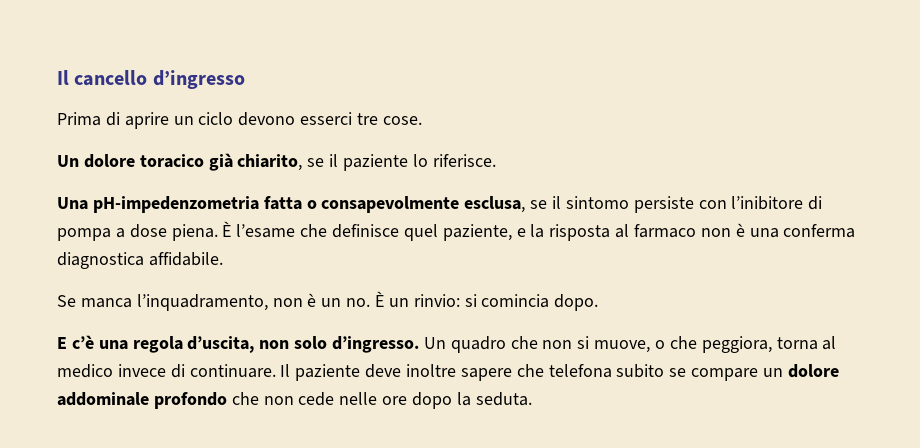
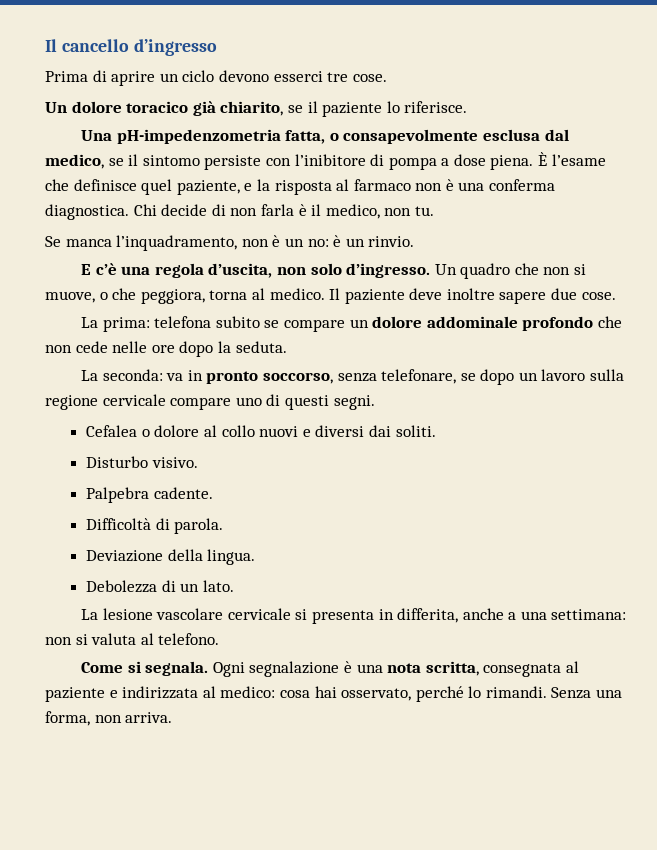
[263,196,302,210] fatta -> [285,130,326,144] fatta,
[464,196,526,213] esclusa, -> [482,129,569,141] [45,154,104,169] esclusa dal medico,
[57,252,223,269] diagnostica affidabile. -> [45,204,434,220] diagnostica. Chi decide di non farla è il medico, non tu.
[346,291,599,311] no. È un rinvio: si comincia dopo. -> [307,235,415,247] no: è un rinvio.
[57,364,276,378] medico invece di continuare. -> [269,288,325,300] medico.
[516,364,544,377] che -> [551,288,616,300] [80,317,150,332] due cose. // La prima:
(532, 399) none -> [80,369,625,385] [45,394,375,410] [86,425,436,437] [86,456,198,468] [86,487,213,503] [86,518,224,534] [86,549,256,565] [86,580,235,593] [80,608,627,624] [45,633,220,645] [80,661,579,677] [45,686,623,702] [45,711,173,726] // La seconda: va in pronto soccorso, senza telefonare, se dopo un lavoro sulla regione cervicale compare uno di questi segni. // Cefalea o dolore al collo nuovi e diversi dai soliti. // Disturbo visivo. // Palpebra cadente. // Difficoltà di parola. // Deviazione della lingua. // Debolezza di un lato. // La lesione vascolare cervicale si presenta in differita, anche a una settimana: non si valuta al telefono. // Come si segnala. Ogni segnalazione è una nota scritta, consegnata al paziente e indirizzata al medico: cosa hai osservato, perché lo rimandi. Senza una forma, non arriva.

